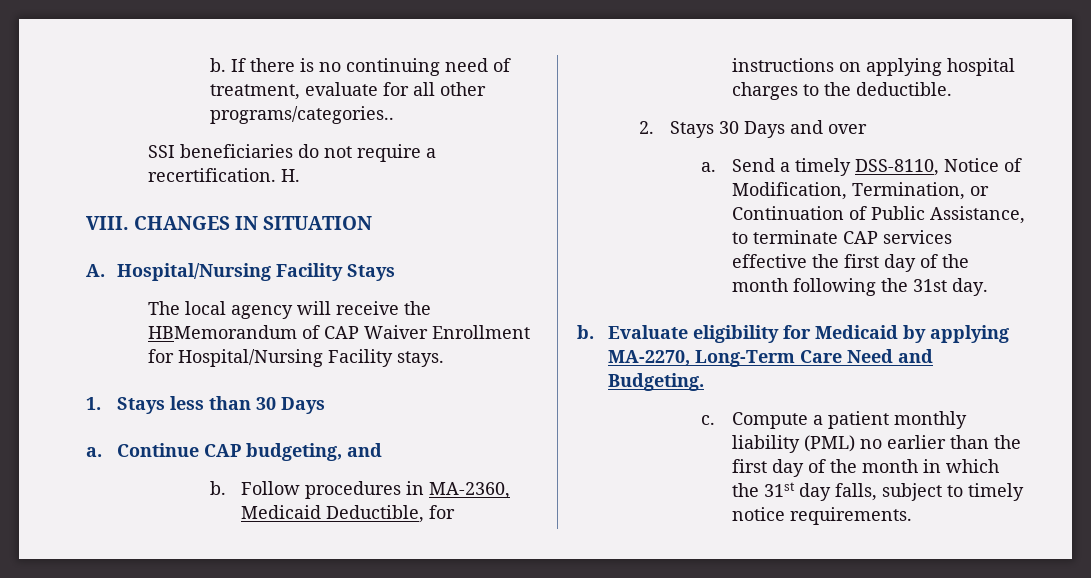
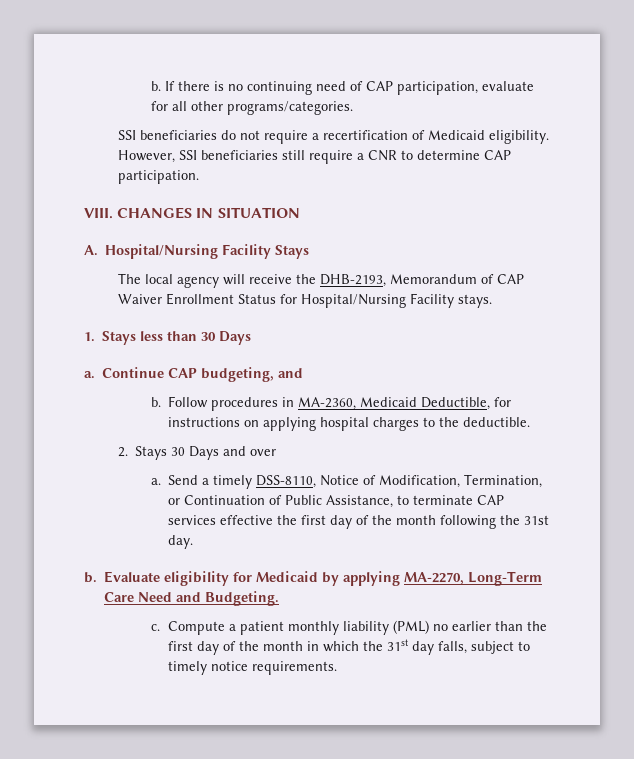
[210,84,301,100] treatment, -> [366,81,479,95] CAP participation,
[210,106,395,124] programs/categories.. -> [227,101,354,115] programs/categories.
[148,168,301,182] recertification. H. -> [322,130,549,144] [117,150,511,164] [117,170,199,184] recertification of Medicaid eligibility. However, SSI beneficiaries still require a CNR to determine CAP participation.
[148,325,298,339] HBMemorandum -> [319,274,477,287] DHB-2193, Memorandum
(531, 332) none -> [237,294,276,304] Status

